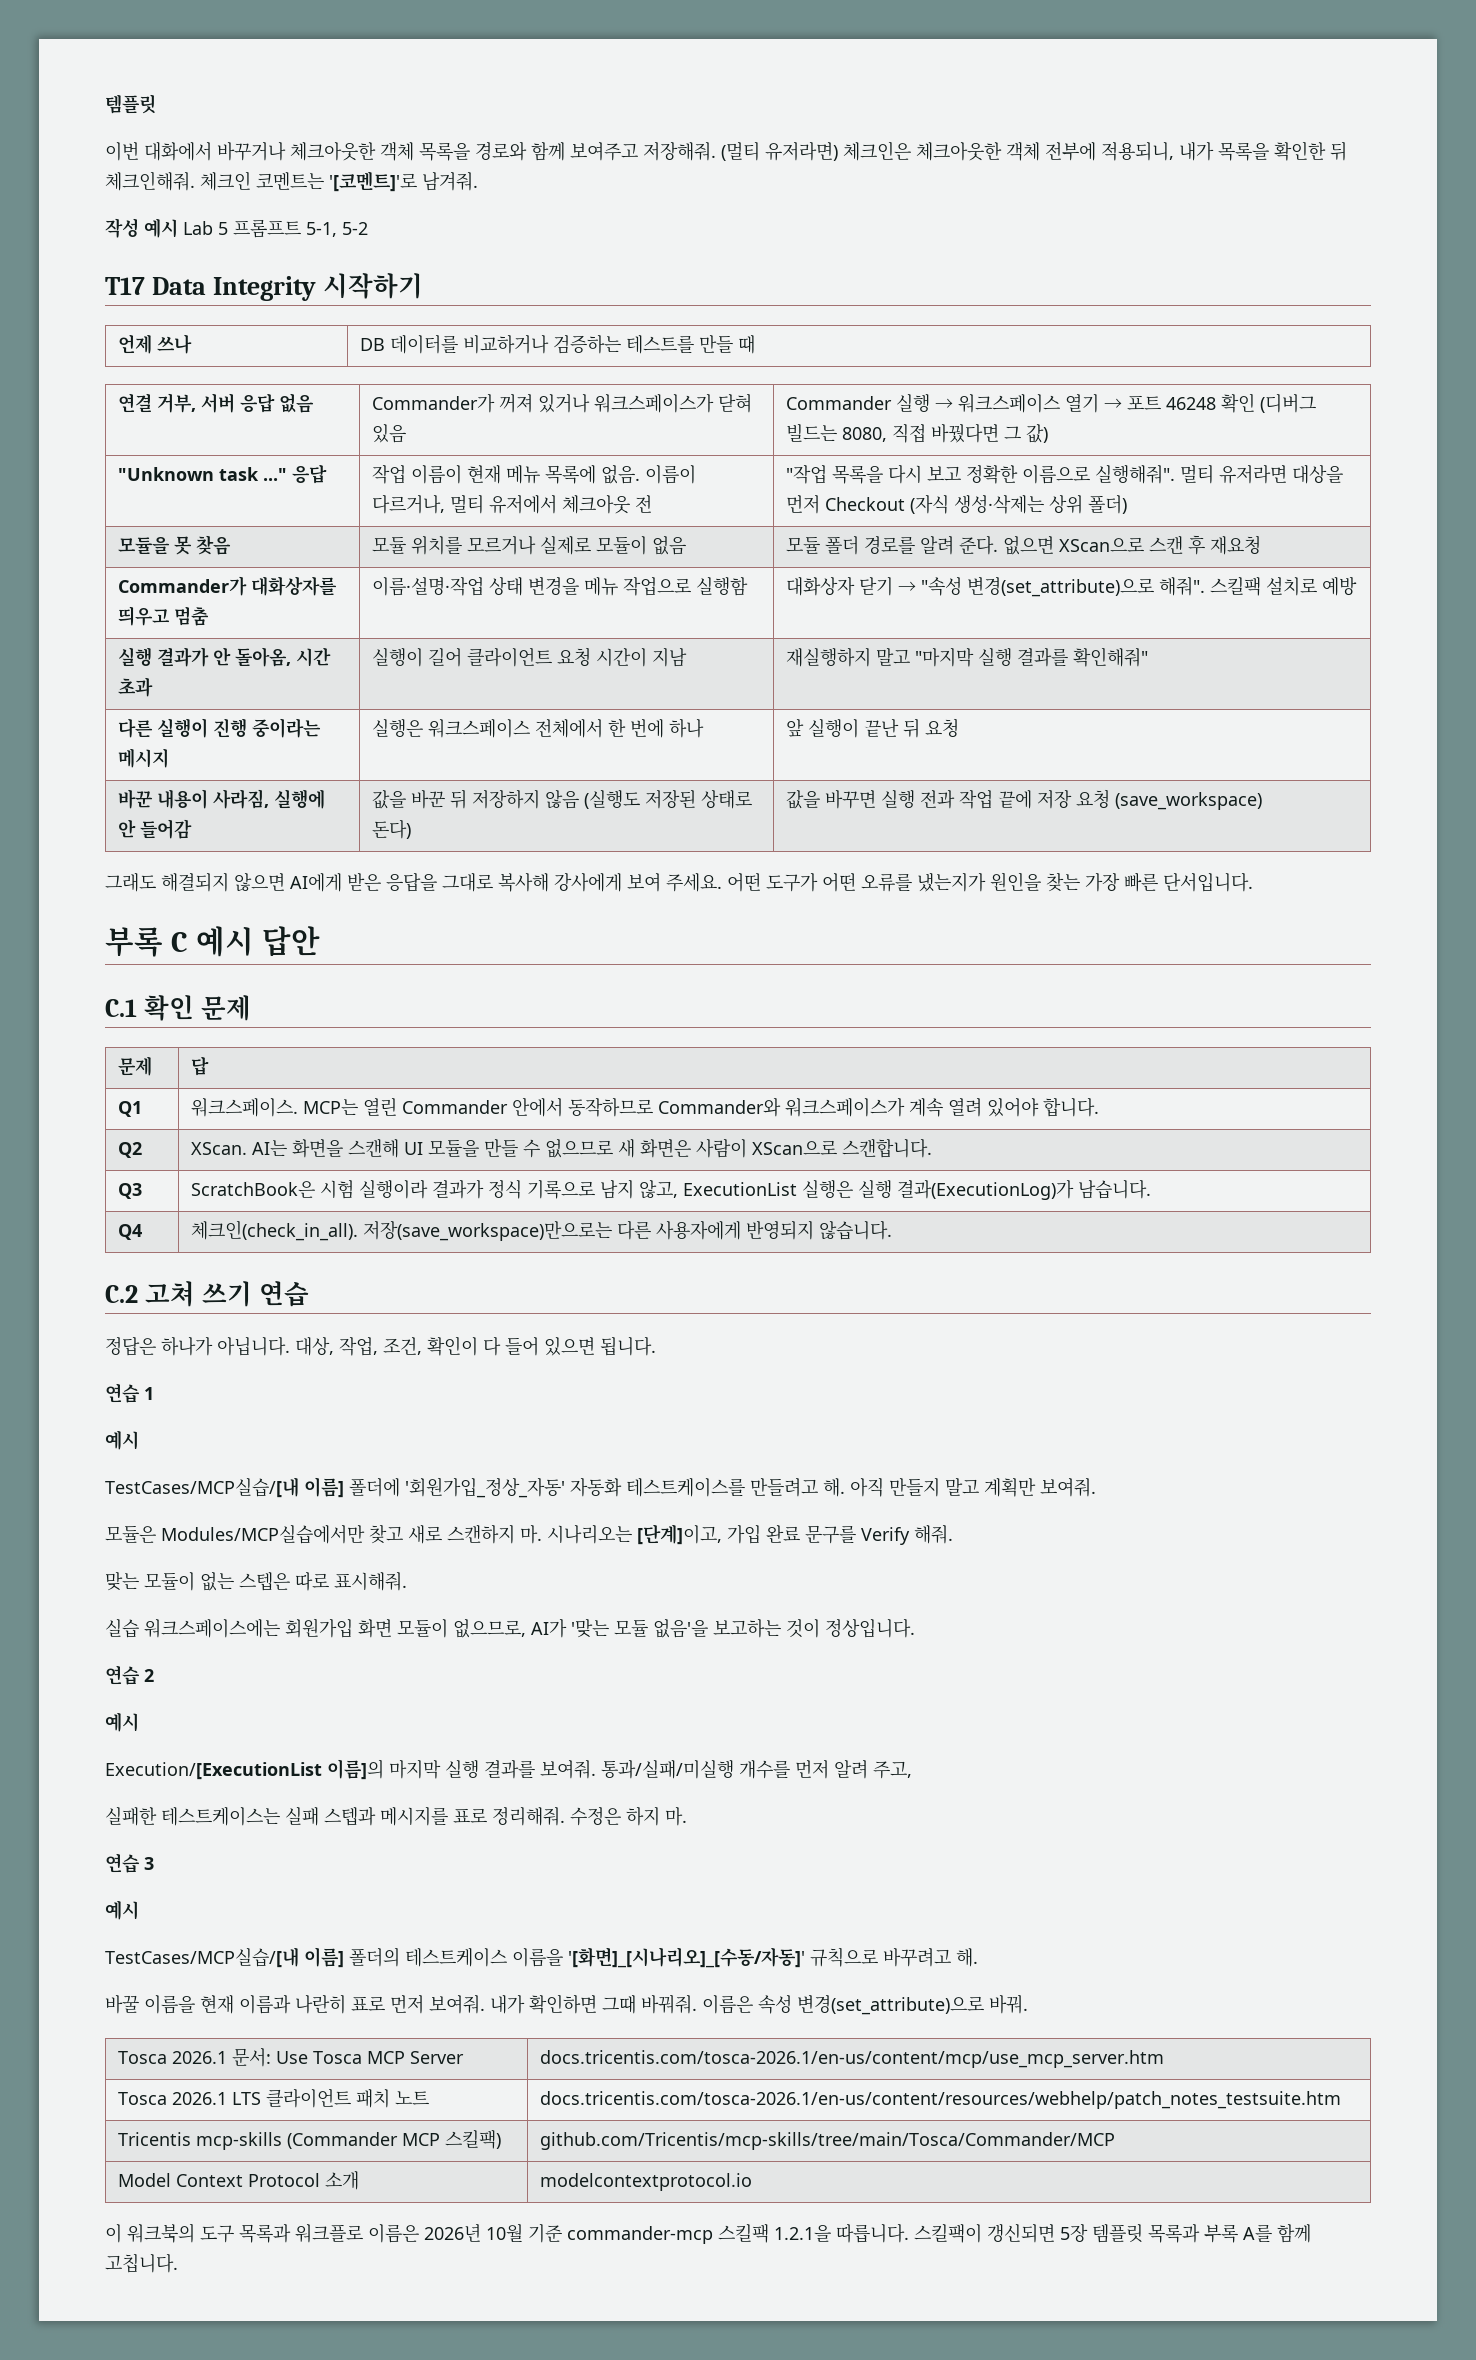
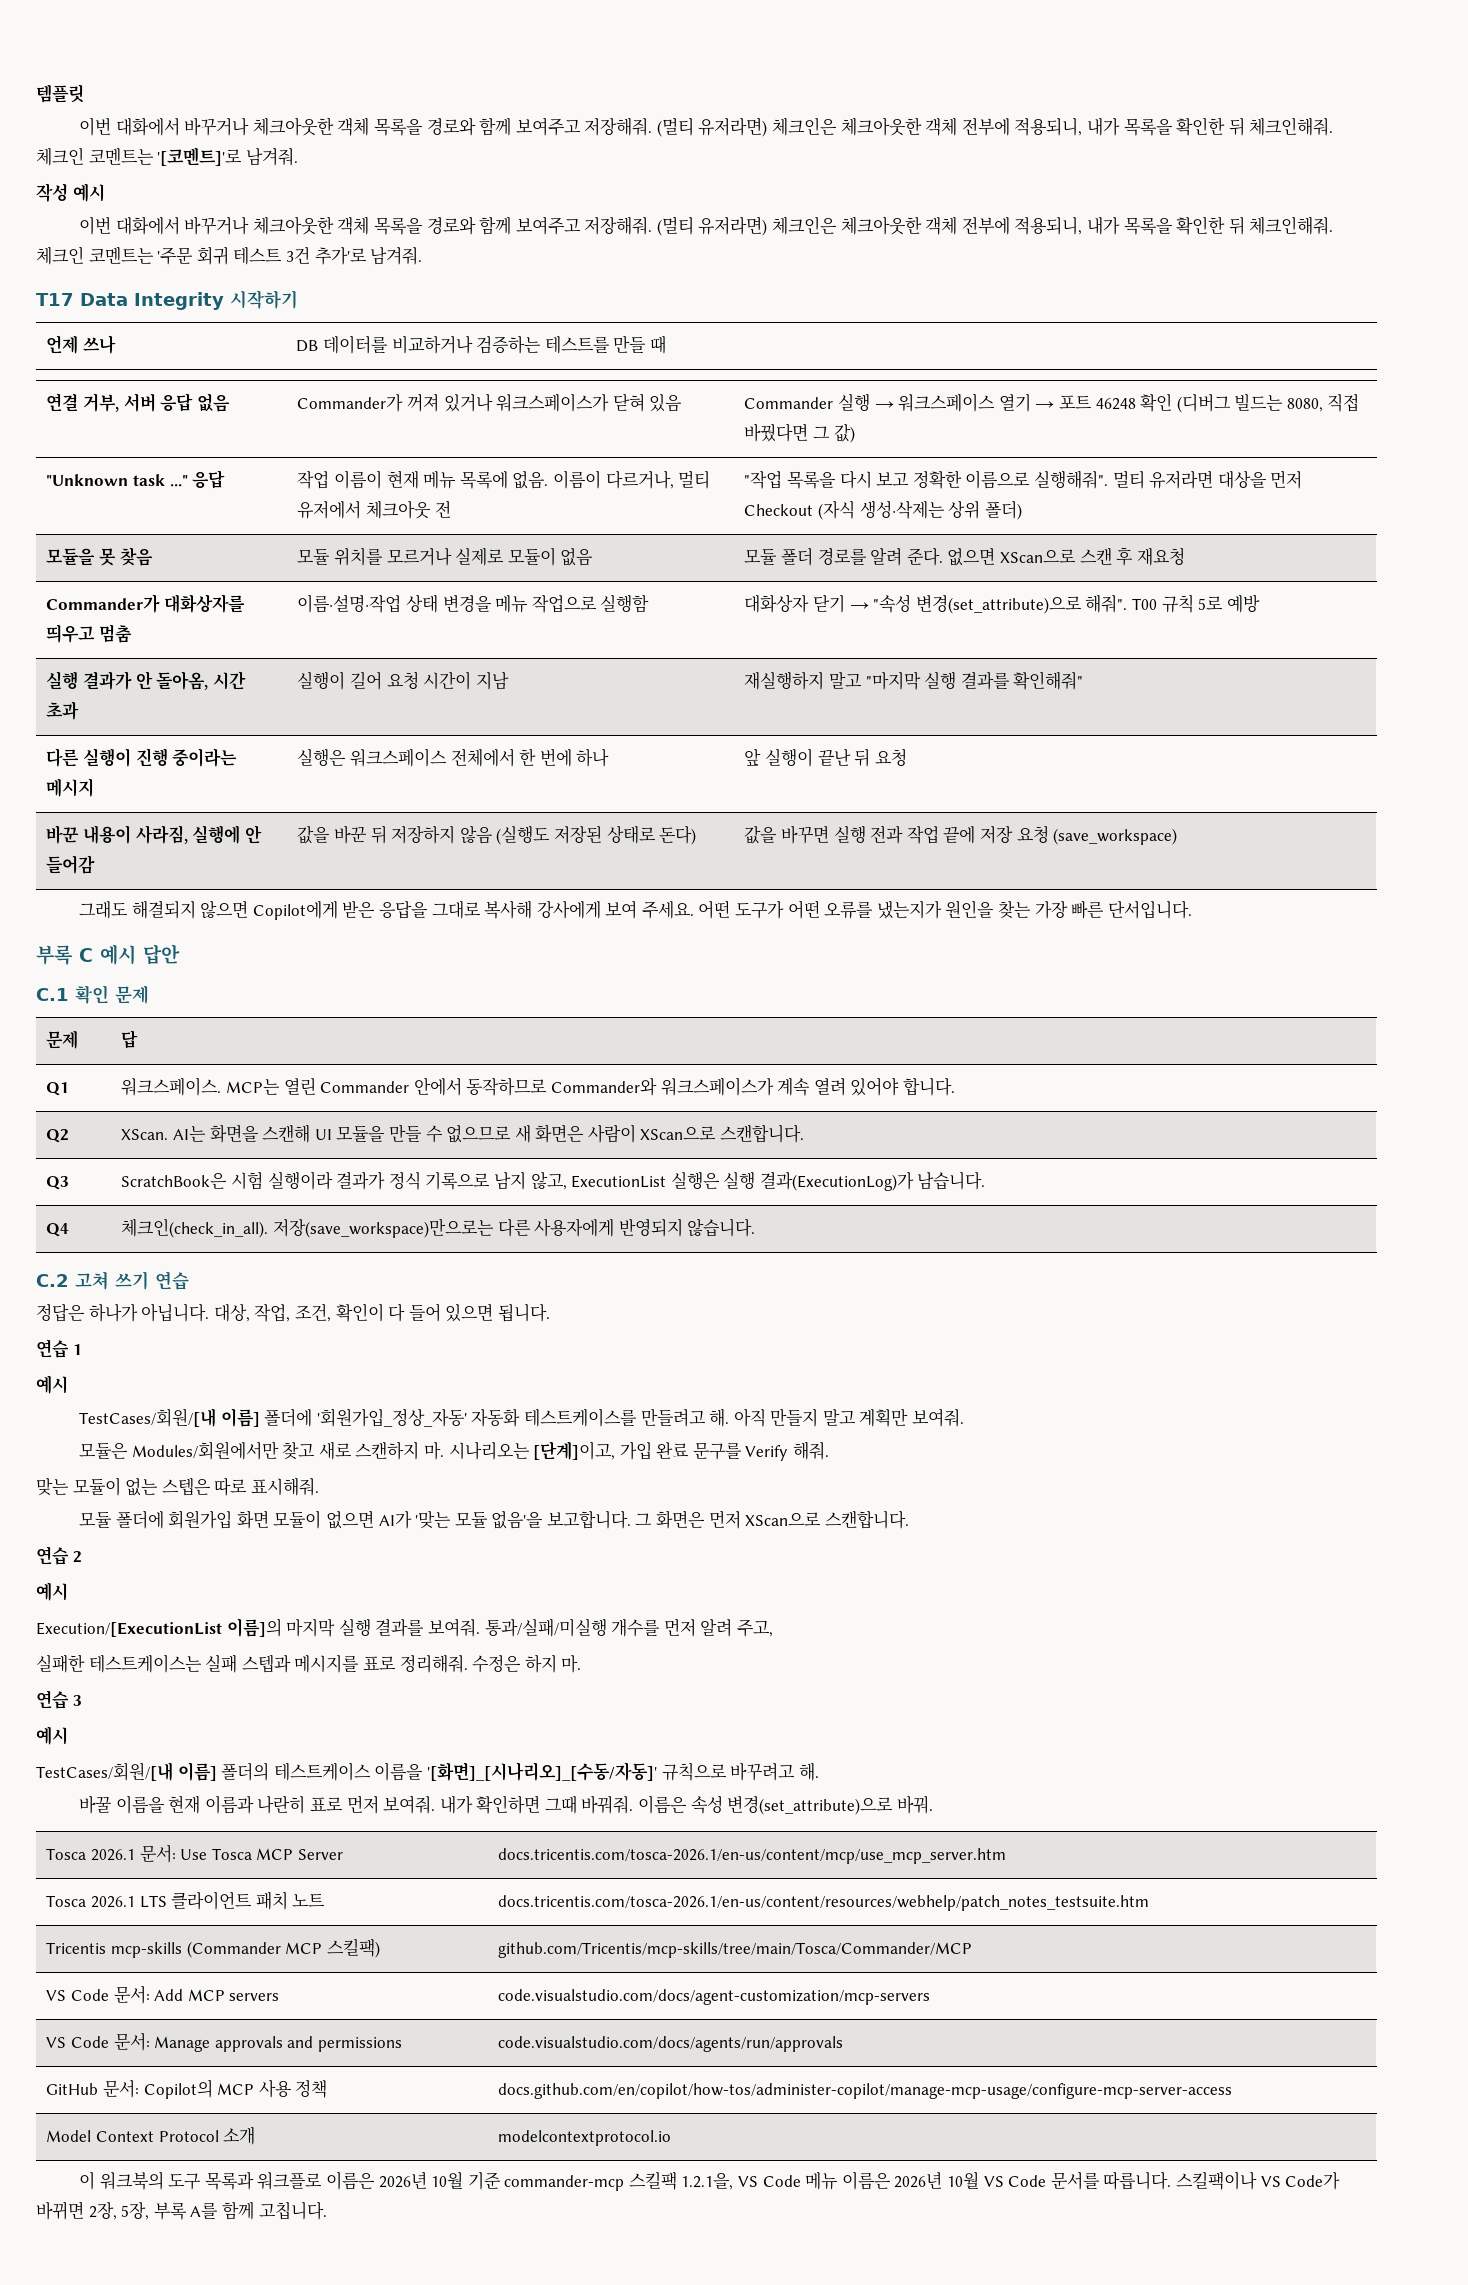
[183,219,368,238] Lab 5 프롬프트 5-1, 5-2 -> [78,216,1334,236] [36,246,423,265] // 이번 대화에서 바꾸거나 체크아웃한 객체 목록을 경로와 함께 보여주고 저장해줘. (멀티 유저라면) 체크인은 체크아웃한 객체 전부에 적용되니, 내가 목록을 확인한 뒤 체크인해줘. 체크인 코멘트는 '주문 회귀 테스트 3건 추가'로 남겨줘.
[1210,577,1318,596] 스킬팩 설치로 -> [1131,594,1224,613] T00 규칙 5로
[467,647,553,667] 클라이언트 -> (382, 680) none
[290,873,342,892] AI에게 -> [252,900,338,920] Copilot에게
[105,1477,299,1498] TestCases/MCP실습/[내 -> [78,1408,216,1427] TestCases/회원/[내
[161,1525,365,1544] Modules/MCP실습에서만 -> [131,1441,279,1460] Modules/회원에서만
[105,1619,280,1638] 실습 워크스페이스에는 -> [78,1510,164,1529] 모듈 폴더에
[453,1619,526,1638] 없으므로, -> [325,1510,374,1529] 없으면
[713,1618,915,1638] 보고하는 것이 정상입니다. -> [546,1510,909,1529] 보고합니다. 그 화면은 먼저 XScan으로 스캔합니다.
[105,1947,299,1968] TestCases/MCP실습/[내 -> [36,1762,173,1781] TestCases/회원/[내
(1116, 2141) none -> [46,1985,280,2004] [498,1989,931,2005] [46,2032,402,2052] [498,2036,844,2052] [46,2079,328,2099] [498,2083,1233,2099] // VS Code 문서: Add MCP servers | code.visualstudio.com/docs/agent-customization/mcp-servers // VS Code 문서: Manage approvals and permissions | code.visualstudio.com/docs/agents/run/approvals // GitHub 문서: Copilot의 MCP 사용 정책 | docs.github.com/en/copilot/how-tos/administer-copilot/manage-mcp-usage/configure-mcp-server-access
[774,2223,1200,2243] 1.2.1을 따릅니다. 스킬팩이 갱신되면 5장 템플릿 목록과 -> [681,2171,1341,2190] [36,2201,150,2220] 1.2.1을, VS Code 메뉴 이름은 2026년 10월 VS Code 문서를 따릅니다. 스킬팩이나 VS Code가 바뀌면 2장, 5장,

